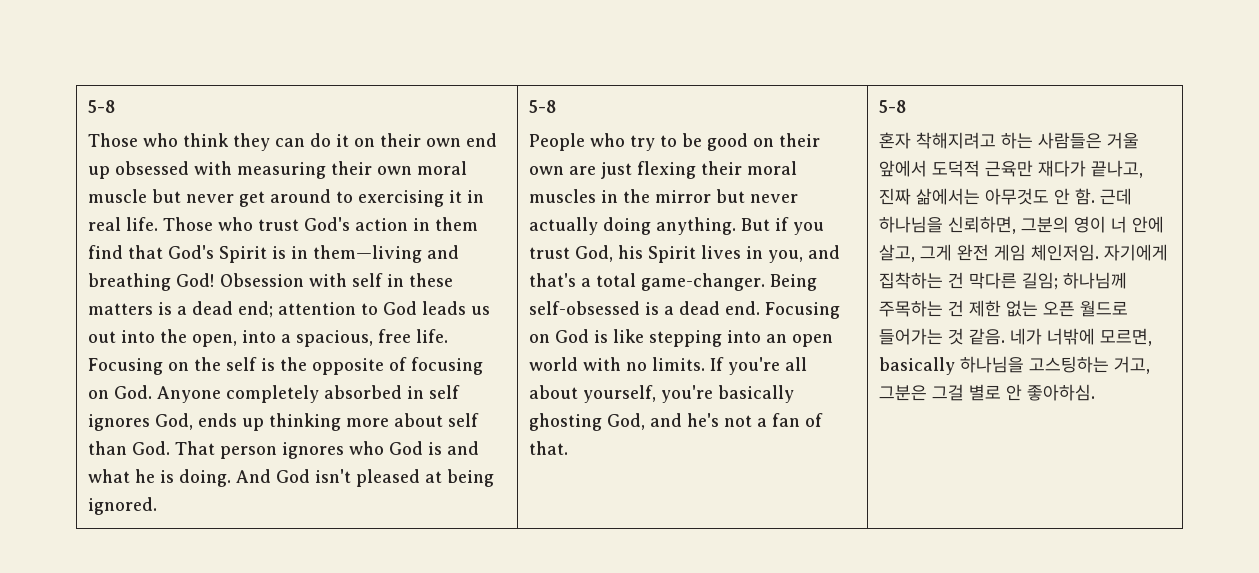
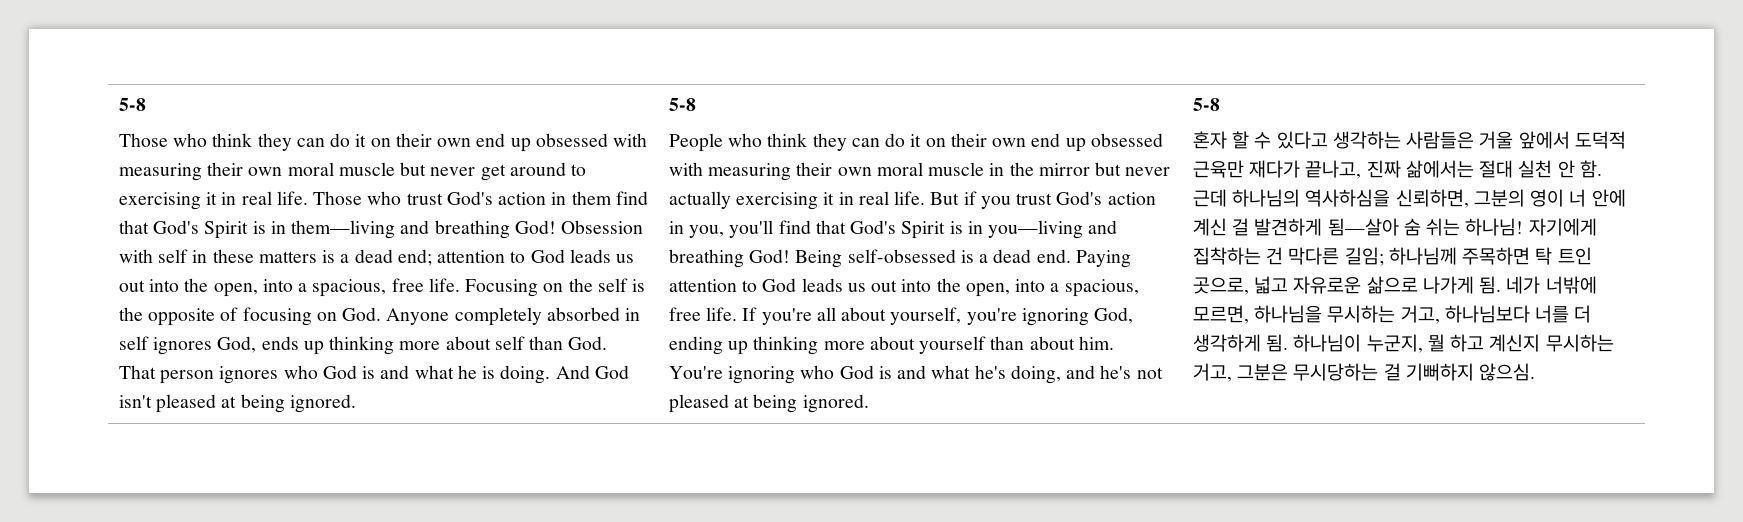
[629,133,820,151] [528,161,797,179] [528,189,596,203] try to be good on their own are just flexing their moral muscles -> [767,133,1163,152] [668,162,985,181] think they can do it on their own end up obsessed with measuring their own moral muscle
[602,217,824,235] [528,245,840,263] [528,273,765,291] doing anything. But if you trust God, his Spirit lives in you, and that's a total game-changer. -> [736,191,1156,210] [668,220,1118,239] [668,249,791,268] exercising it in real life. But if you trust God's action in you, you'll find that God's Spirit is in you—living and breathing God!
[764,302,840,319] [528,329,833,347] [528,357,705,371] Focusing on God is like stepping into an open world with no limits. -> [1075,250,1131,268] [668,278,1139,297] [668,307,738,321] Paying attention to God leads us out into the open, into a spacious, free life.
[717,385,794,403] [528,413,823,431] [528,441,568,455] [878,100,906,113] [878,132,1033,149] basically ghosting God, and he's not a fan of that. | 5-8 // 혼자 착해지려고 하는 -> [1021,307,1134,326] [668,336,1114,355] [668,365,1163,384] [668,394,869,413] [1192,98,1220,111] [1192,131,1401,149] ignoring God, ending up thinking more about yourself than about him. You're ignoring who God is and what he's doing, and he's not pleased at being ignored. | 5-8 // 혼자 할 수 있다고 생각하는
[984,188,1049,205] 아무것도 -> [1479,160,1553,178] 절대 실천
[878,216,943,233] 하나님을 -> [1232,189,1391,207] 하나님의 역사하심을
[878,244,1099,262] 살고, 그게 완전 게임 체인저임. -> [1192,218,1524,236] 계신 걸 발견하게 됨—살아 숨 쉬는 하나님!
[878,300,1128,317] [878,328,1152,346] [878,356,1150,375] [878,384,1095,401] 주목하는 건 제한 없는 오픈 월드로 들어가는 것 같음. 네가 너밖에 모르면, basically 하나님을 고스팅하는 거고, 그분은 그걸 별로 안 좋아하심. -> [1462,247,1592,265] [1192,276,1597,295] [1192,305,1592,324] [1192,334,1614,353] [1192,363,1536,382] 주목하면 탁 트인 곳으로, 넓고 자유로운 삶으로 나가게 됨. 네가 너밖에 모르면, 하나님을 무시하는 거고, 하나님보다 너를 더 생각하게 됨. 하나님이 누군지, 뭘 하고 계신지 무시하는 거고, 그분은 무시당하는 걸 기뻐하지 않으심.

